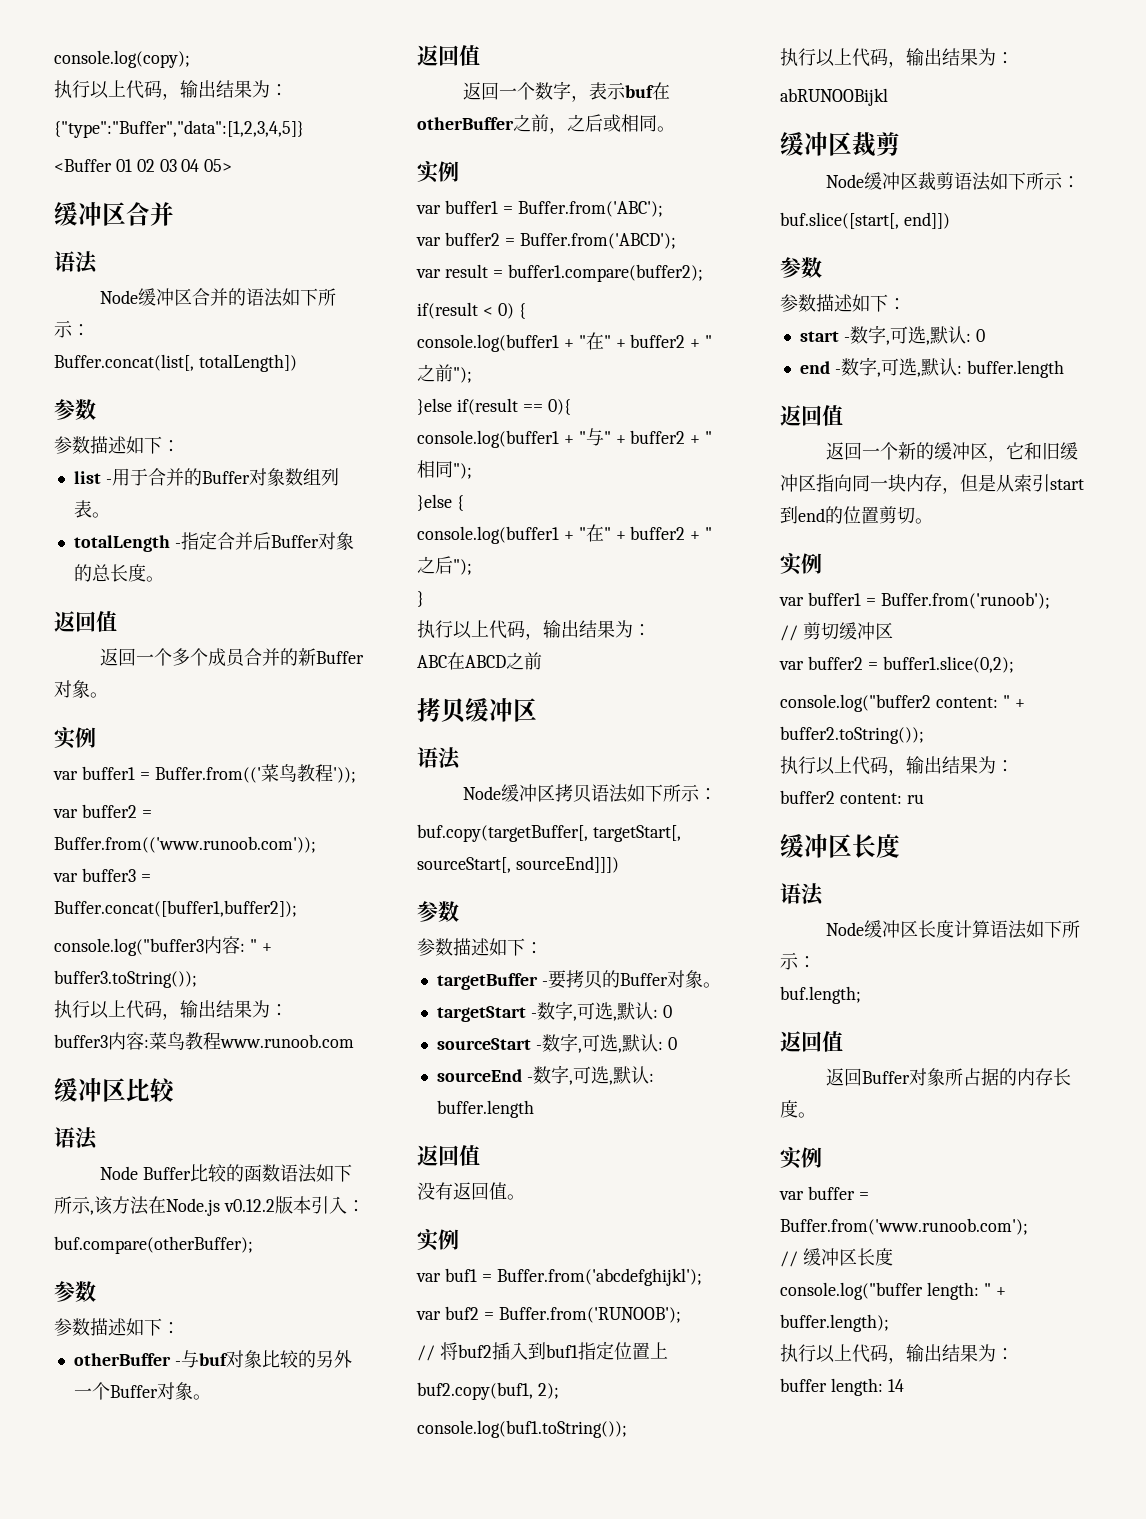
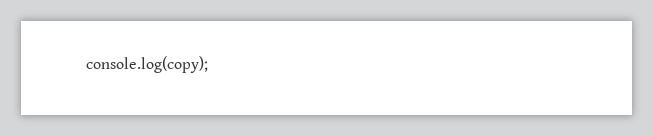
[54,80,288,100] [54,120,304,138] [54,159,233,172] [54,202,174,226] [54,251,98,274] [99,288,336,307] [54,320,90,338] [54,354,297,372] [54,399,96,420] [54,436,180,454] [73,468,339,486] [73,500,110,518] [73,531,354,552] [73,564,164,582] [54,611,117,632] [99,648,364,667] [54,680,108,698] [54,727,96,749] [53,764,356,783] [53,804,152,818] [54,836,316,853] [53,868,151,882] [54,900,297,917] [54,936,272,956] [54,970,197,988] [54,1000,288,1020] [54,1032,354,1050] [54,1078,175,1102] [54,1127,98,1150] [99,1164,352,1183] [54,1196,365,1216] [54,1236,253,1254] [54,1281,96,1302] [54,1318,180,1336] [73,1350,352,1368] [73,1382,211,1400] [417,45,480,66] [462,81,670,102] [417,114,675,134] [417,161,459,183] [416,200,663,217] [416,232,676,249] [416,264,703,282] [417,302,526,319] [417,332,713,352] [417,364,472,383] [417,398,571,415] [417,428,713,448] [417,460,472,479] [417,494,464,511] [417,524,713,544] [417,556,472,575] [417,591,424,607] [417,620,651,640] [417,652,542,670] [417,698,537,723] [417,747,461,770] [462,784,717,803] [417,824,681,842] [417,856,619,873] [417,901,459,922] [417,938,543,956] [436,970,721,990] [436,1001,672,1022] [436,1033,677,1053] [436,1065,654,1085] [436,1100,534,1118] [417,1145,480,1166] [417,1182,525,1200] [417,1229,459,1251] [416,1268,702,1286] [416,1306,681,1323] [417,1341,668,1361] [417,1382,559,1400] [417,1420,627,1438] [780,48,1014,68] [780,88,888,106] [780,132,900,157] [825,172,1080,191] [780,212,950,229] [780,257,822,278] [780,294,906,312] [799,325,985,345] [799,357,1064,378] [780,405,843,426] [825,442,1078,462] [780,474,1084,494] [780,506,933,524] [780,553,822,575] [779,592,1050,609] [780,622,893,641] [779,656,1014,673] [780,694,1025,712] [780,726,924,744] [780,756,1014,776] [780,790,924,804] [780,834,900,858] [780,883,824,906] [825,920,1080,939] [780,952,816,970] [780,986,861,1004] [780,1031,843,1052] [825,1068,1071,1086] [780,1100,816,1118] [780,1147,822,1169] [779,1186,869,1200] [780,1218,1028,1235] [780,1248,893,1267] [780,1282,1006,1300] [780,1314,889,1332] [780,1344,1014,1364] [780,1378,904,1396] // 执行以上代码，输出结果为： // {"type":"Buffer","data":[1,2,3,4,5]} // <Buffer 01 02 03 04 05> // 缓冲区合并 // 语法 // Node缓冲区合并的语法如下所示： // Buffer.concat(list[, totalLength]) // 参数 // 参数描述如下： // list -用于合并的Buffer对象数组列表。 // totalLength -指定合并后Buffer对象的总长度。 // 返回值 // 返回一个多个成员合并的新Buffer对象。 // 实例 // var buffer1 = Buffer.from(('菜鸟教程')); // var buffer2 = Buffer.from(('www.runoob.com')); // var buffer3 = Buffer.concat([buffer1,buffer2]); // console.log("buffer3内容: " + buffer3.toString()); // 执行以上代码，输出结果为： // buffer3内容:菜鸟教程www.runoob.com // 缓冲区比较 // 语法 // Node Buffer比较的函数语法如下所示,该方法在Node.js v0.12.2版本引入： // buf.compare(otherBuffer); // 参数 // 参数描述如下： // otherBuffer -与buf对象比较的另外一个Buffer对象。 // 返回值 // 返回一个数字，表示buf在otherBuffer之前，之后或相同。 // 实例 // var buffer1 = Buffer.from('ABC'); // var buffer2 = Buffer.from('ABCD'); // var result = buffer1.compare(buffer2); // if(result < 0) { // console.log(buffer1 + "在" + buffer2 + "之前"); // }else if(result == 0){ // console.log(buffer1 + "与" + buffer2 + "相同"); // }else { // console.log(buffer1 + "在" + buffer2 + "之后"); // } // 执行以上代码，输出结果为： // ABC在ABCD之前 // 拷贝缓冲区 // 语法 // Node缓冲区拷贝语法如下所示： // buf.copy(targetBuffer[, targetStart[, sourceStart[, sourceEnd]]]) // 参数 // 参数描述如下： // targetBuffer -要拷贝的Buffer对象。 // targetStart -数字,可选,默认: 0 // sourceStart -数字,可选,默认: 0 // sourceEnd -数字,可选,默认: buffer.length // 返回值 // 没有返回值。 // 实例 // var buf1 = Buffer.from('abcdefghijkl'); // var buf2 = Buffer.from('RUNOOB'); // // 将buf2插入到buf1指定位置上 // buf2.copy(buf1, 2); // console.log(buf1.toString()); // 执行以上代码，输出结果为： // abRUNOOBijkl // 缓冲区裁剪 // Node缓冲区裁剪语法如下所示： // buf.slice([start[, end]]) // 参数 // 参数描述如下： // start -数字,可选,默认: 0 // end -数字,可选,默认: buffer.length // 返回值 // 返回一个新的缓冲区，它和旧缓冲区指向同一块内存，但是从索引start到end的位置剪切。 // 实例 // var buffer1 = Buffer.from('runoob'); // // 剪切缓冲区 // var buffer2 = buffer1.slice(0,2); // console.log("buffer2 content: " + buffer2.toString()); // 执行以上代码，输出结果为： // buffer2 content: ru // 缓冲区长度 // 语法 // Node缓冲区长度计算语法如下所示： // buf.length; // 返回值 // 返回Buffer对象所占据的内存长度。 // 实例 // var buffer = Buffer.from('www.runoob.com'); // // 缓冲区长度 // console.log("buffer length: " + buffer.length); // 执行以上代码，输出结果为： // buffer length: 14 -> (208, 64) none

